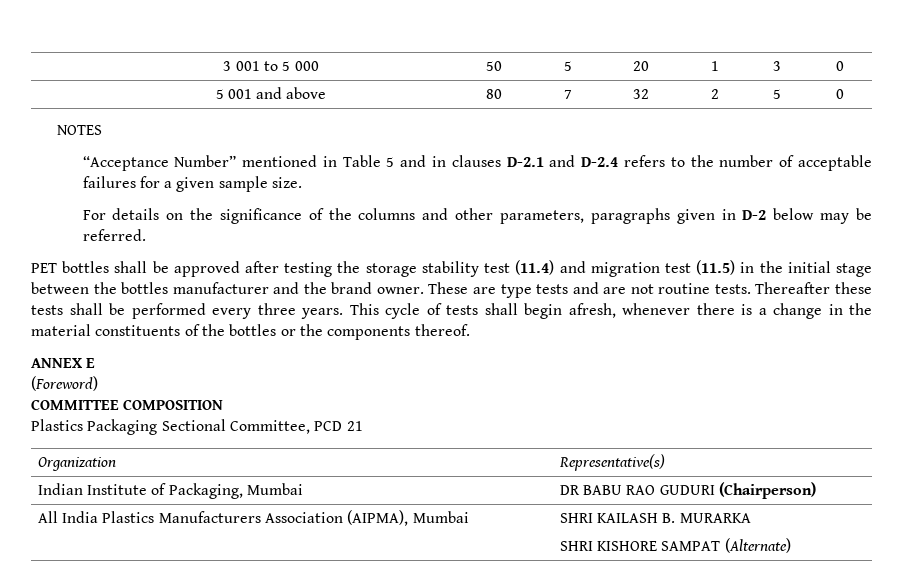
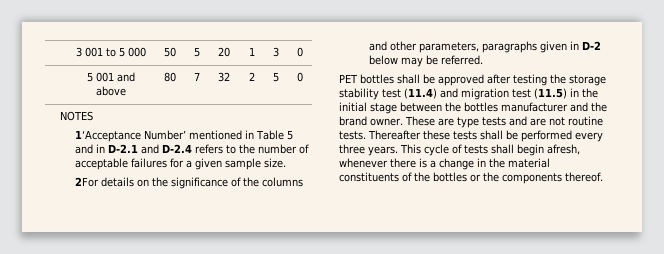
[82,155,237,171] “Acceptance Number” -> [74,130,186,142] 1‘Acceptance Number’
[451,155,501,167] clauses -> (105, 148) none
[82,210,106,220] For -> [74,177,99,187] 2For
[31,358,96,368] [31,376,98,391] [31,399,224,410] [31,419,363,435] [37,457,116,471] [558,454,665,471] [37,483,303,499] [559,482,816,499] [37,510,469,526] [559,513,751,523] [559,538,791,553] // ANNEX E // (Foreword) // COMMITTEE COMPOSITION // Plastics Packaging Sectional Committee, PCD 21 // Organization | Representative(s) // Indian Institute of Packaging, Mumbai | DR BABU RAO GUDURI (Chairperson) // All India Plastics Manufacturers Association (AIPMA), Mumbai | SHRI KAILASH B. MURARKA // SHRI KISHORE SAMPAT (Alternate) -> (603, 177) none

